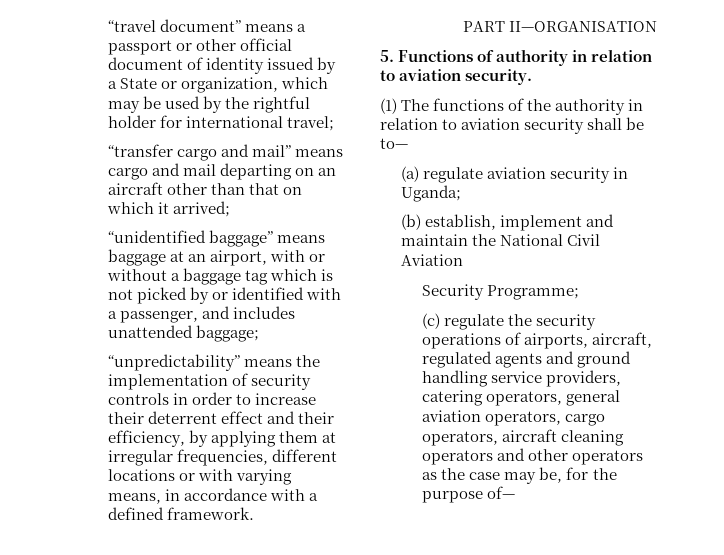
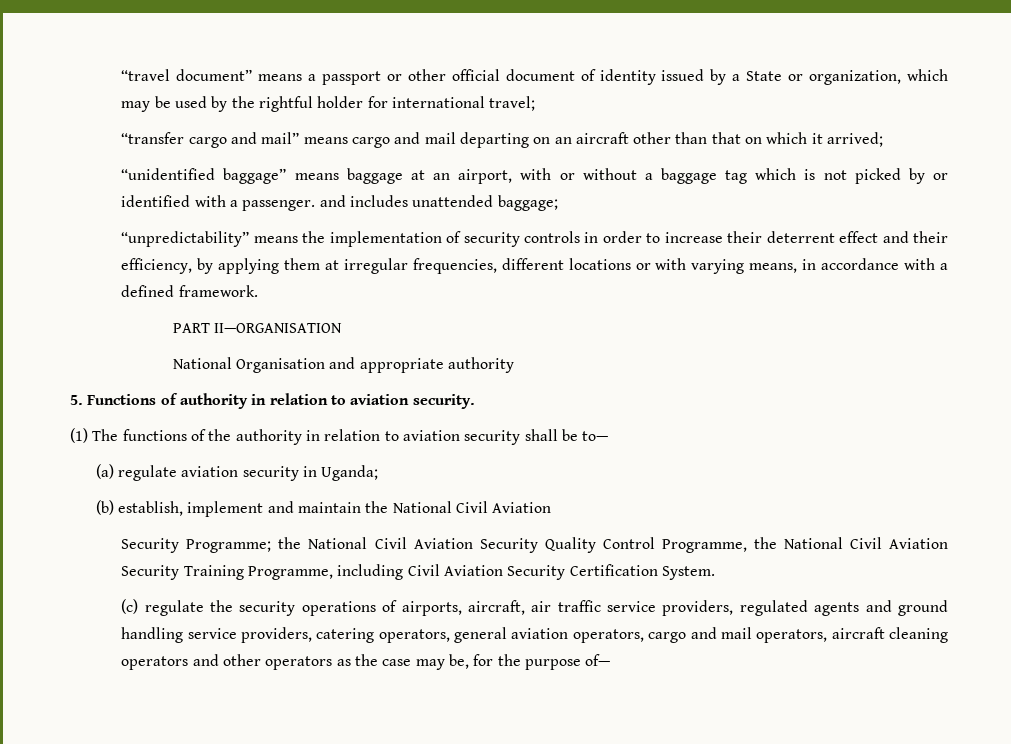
[120,311,199,323] passenger, -> [242,200,316,211] passenger.
(658, 26) none -> [172,357,514,373] // National Organisation and appropriate authority
(580, 292) none -> [278,537,948,553] [121,564,715,580] the National Civil Aviation Security Quality Control Programme, the National Civil Aviation Security Training Programme, including Civil Aviation Security Certification System.
(653, 340) none -> [531,600,734,616] air traffic service providers,
(606, 420) none -> [690,627,752,639] and mail

